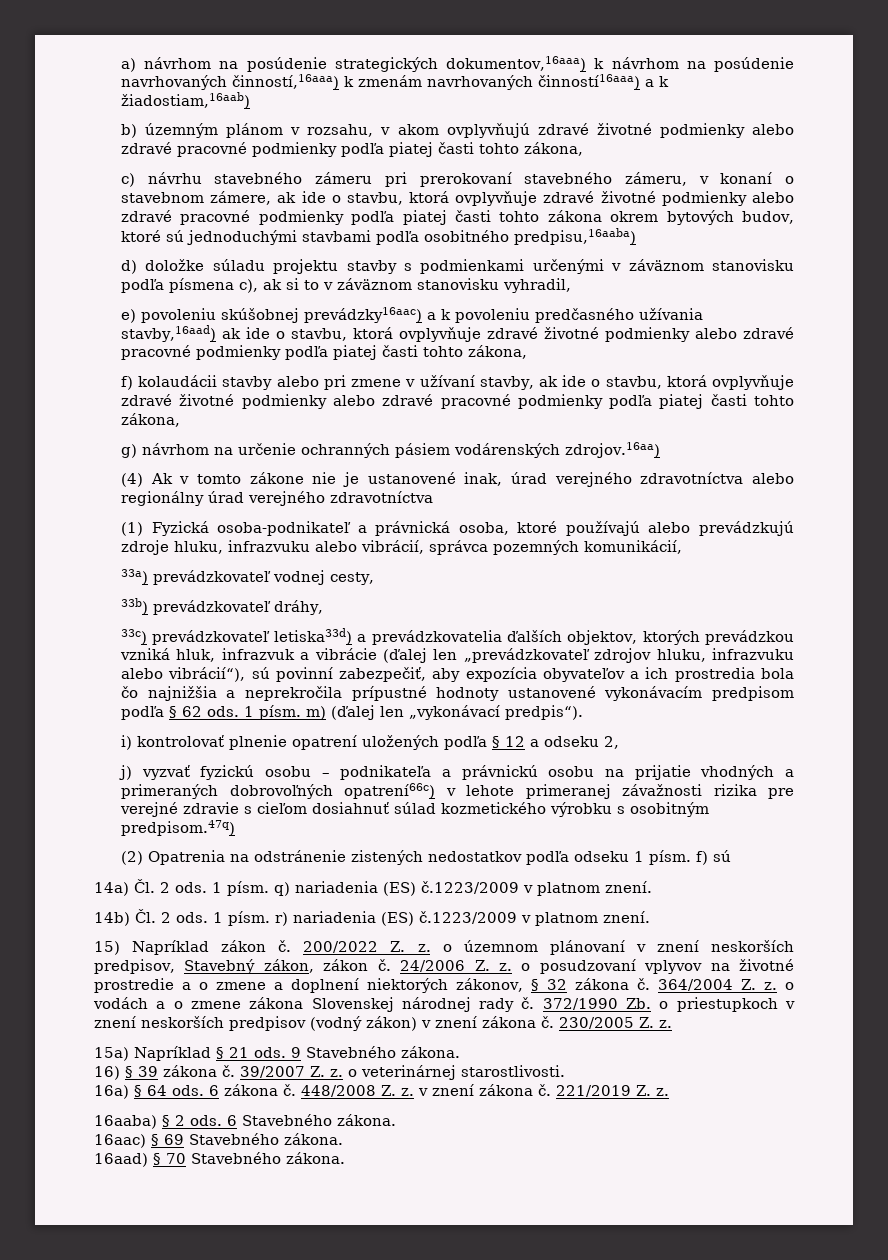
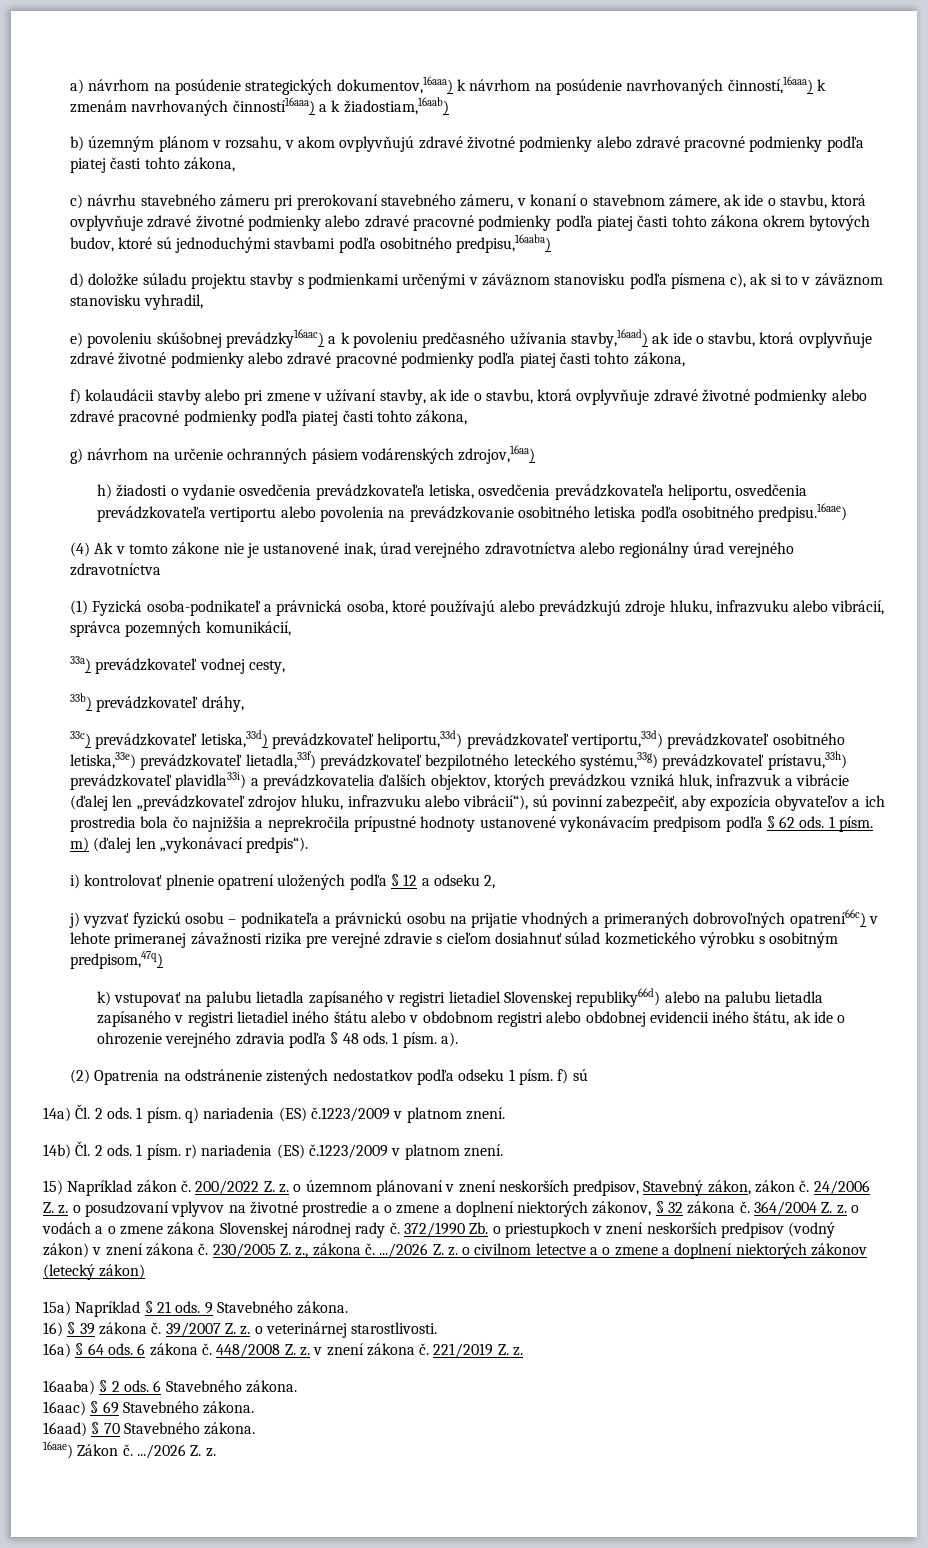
[565,442,661,458] zdrojov.16aa) -> [458,445,536,464] [96,484,808,500] [96,503,848,522] zdrojov,16aa) // h) žiadosti o vydanie osvedčenia prevádzkovateľa letiska, osvedčenia prevádzkovateľa heliportu, osvedčenia prevádzkovateľa vertiportu alebo povolenia na prevádzkovanie osobitného letiska podľa osobitného predpisu.16aae)
[273,628,352,645] letiska33d) -> [200,730,845,749] [69,751,847,770] [69,772,247,790] letiska,33d) prevádzkovateľ heliportu,33d) prevádzkovateľ vertiportu,33d) prevádzkovateľ osobitného letiska,33e) prevádzkovateľ lietadla,33f) prevádzkovateľ bezpilotného leteckého systému,33g) prevádzkovateľ prístavu,33h) prevádzkovateľ plavidla33i)
[121,820,236,836] predpisom.47q) -> [69,951,163,969] [96,988,824,1007] [96,1011,846,1027] [96,1032,458,1048] predpisom,47q) // k) vstupovať na palubu lietadla zapísaného v registri lietadiel Slovenskej republiky66d) alebo na palubu lietadla zapísaného v registri lietadiel iného štátu alebo v obdobnom registri alebo obdobnej evidencii iného štátu, ak ide o ohrozenie verejného zdravia podľa § 48 ods. 1 písm. a).
[659,1020,672,1028] z. -> [295,1243,868,1259] [43,1264,146,1280] z., zákona č. .../2026 Z. z. o civilnom letectve a o zmene a doplnení niektorých zákonov (letecký zákon)
(345, 1158) none -> [43,1441,216,1459] // 16aae) Zákon č. .../2026 Z. z.

